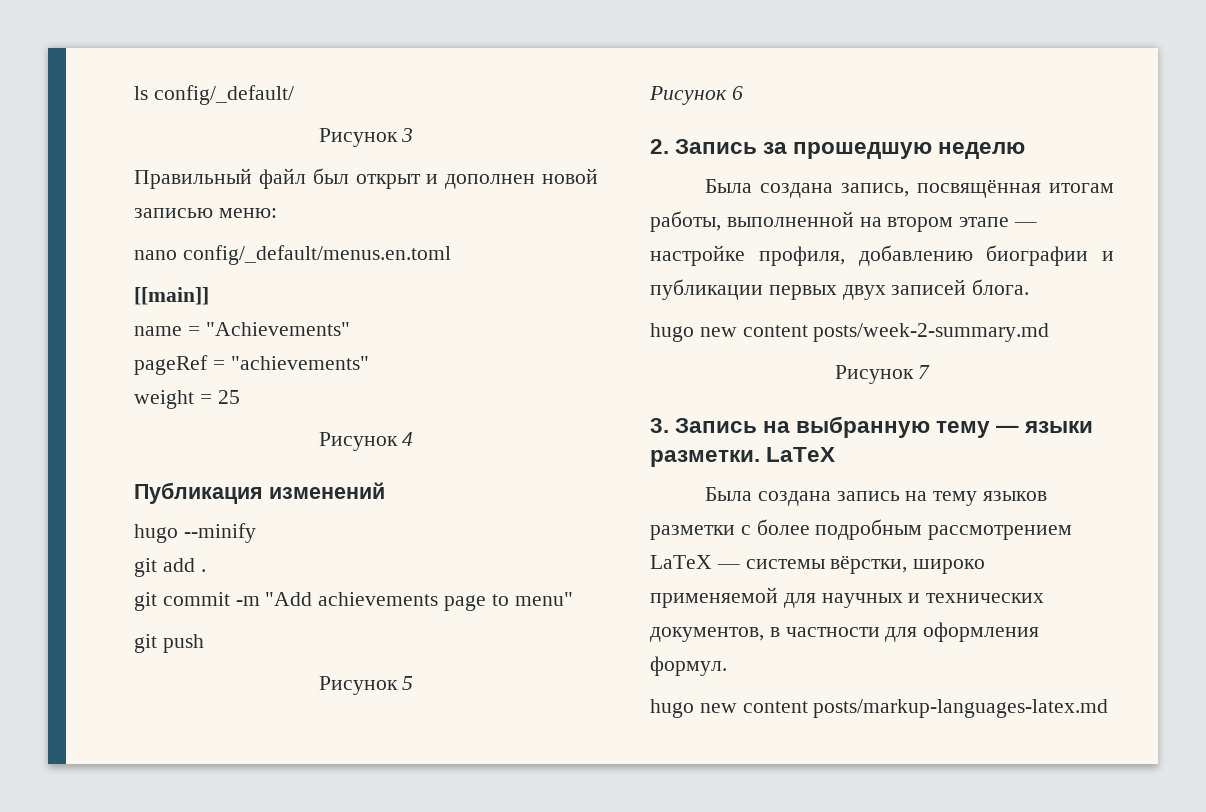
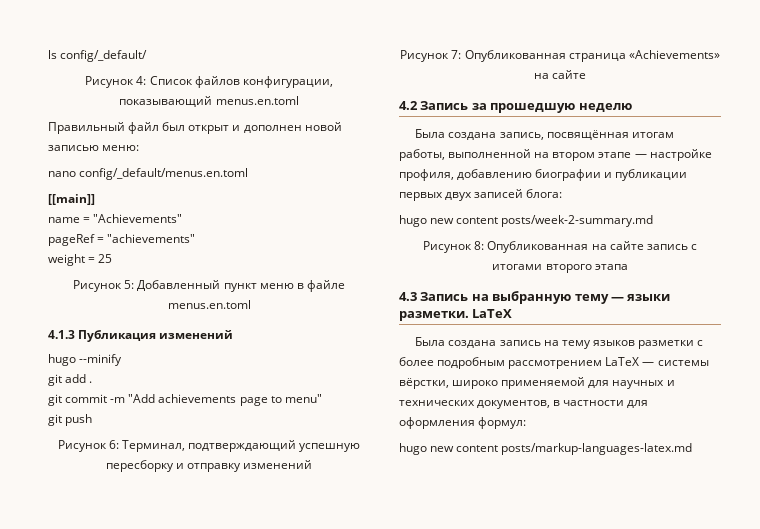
[401,128,414,142] 3 -> [136,76,333,88] [119,96,299,107] 4: Список файлов конфигурации, показывающий menus.en.toml
[402,432,414,446] 4 // -> [124,280,345,292] [167,300,251,309] [48,330,75,339] 5: Добавленный пункт меню в файле menus.en.toml // 4.1.3
[402,676,414,690] [649,86,743,105] [650,139,669,154] 5 // Рисунок 6 // 2. -> [108,440,361,452] [105,460,313,472] [400,50,720,62] [533,70,587,79] [399,101,418,110] 6: Терминал, подтверждающий успешную пересборку и отправку изменений // Рисунок 7: Опубликованная страница «Achievements» на сайте // 4.2
[972,279,1030,295] блога. -> [526,189,563,198] блога:
[918,365,931,379] [650,418,669,433] 7 // 3. -> [474,241,697,253] [492,264,628,273] [399,292,417,301] 8: Опубликованная на сайте запись с итогами второго этапа // 4.3
[650,656,727,676] формул. -> [478,417,527,429] формул:

